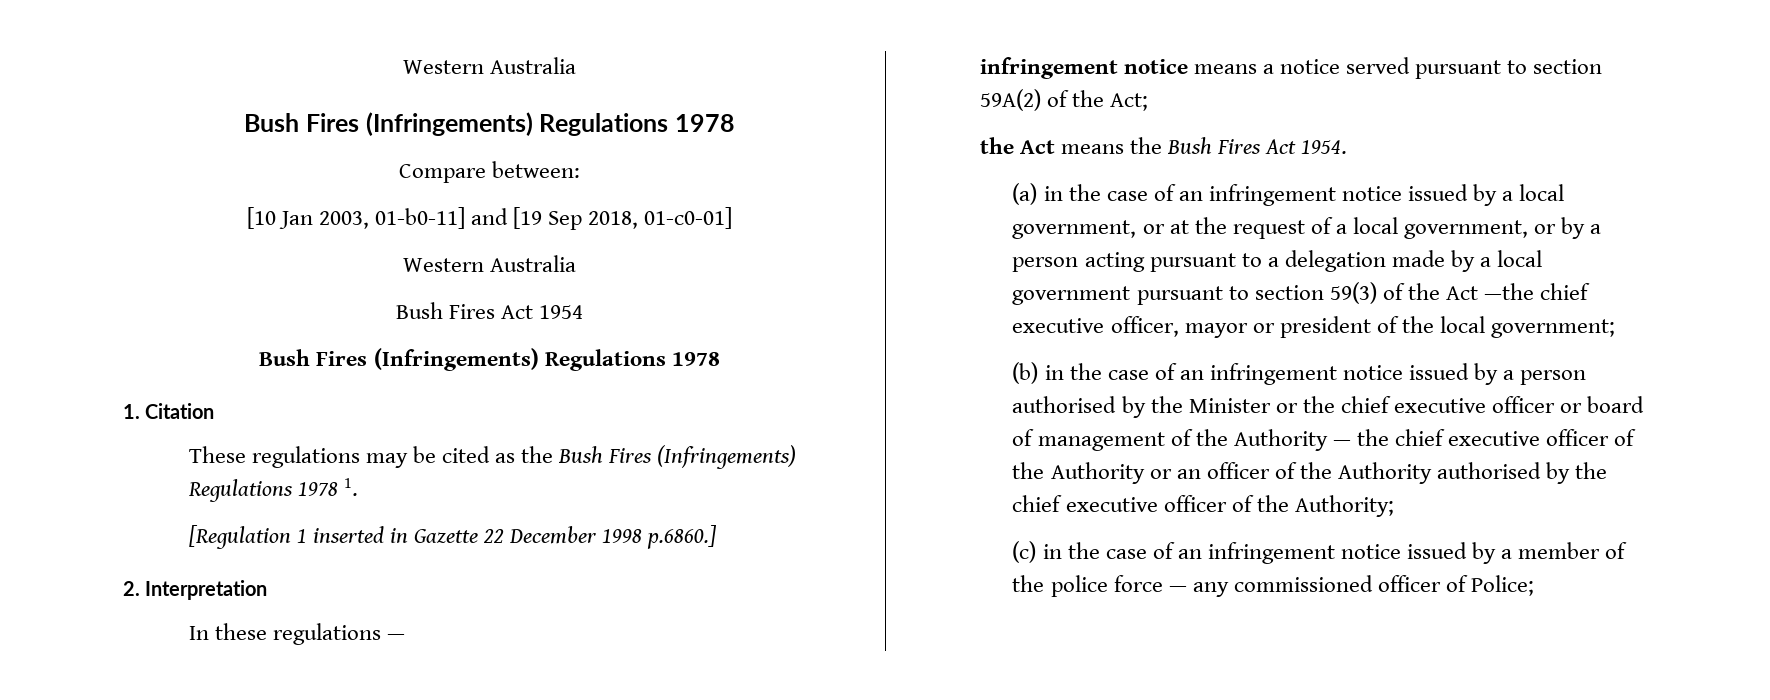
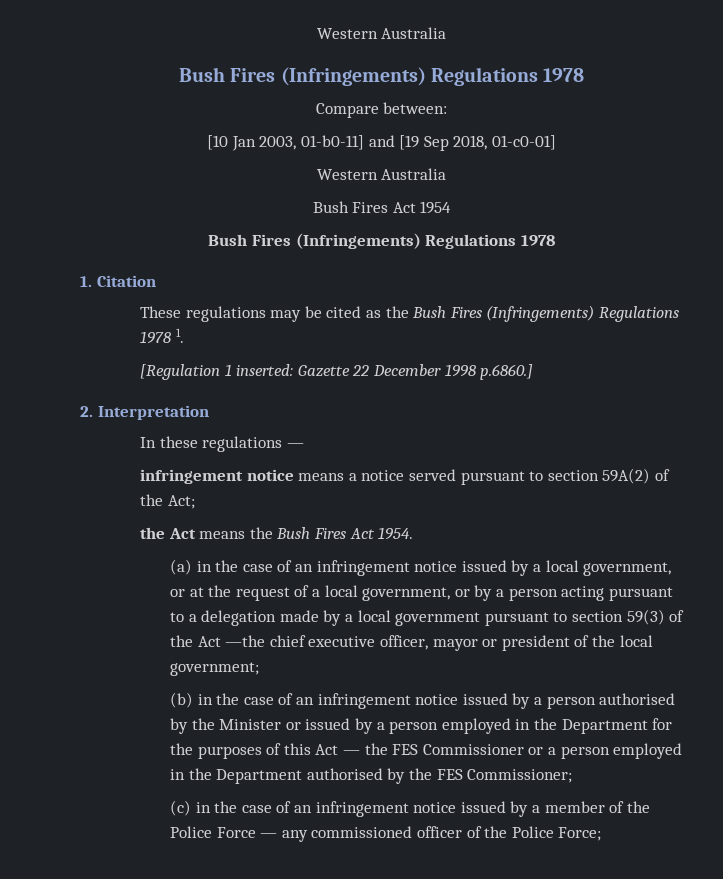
[312,526,408,543] inserted in -> [236,364,294,376] inserted:
[1302,396,1645,413] [1012,429,1637,451] [1012,462,1608,484] [1012,495,1394,517] the chief executive officer or board of management of the Authority — the chief executive officer of the Authority or an officer of the Authority authorised by the chief executive officer of the Authority; -> [305,718,673,734] [170,743,683,759] [170,768,573,784] issued by a person employed in the Department for the purposes of this Act — the FES Commissioner or a person employed in the Department authorised by the FES Commissioner;
[1050,575,1163,597] police force -> [170,826,256,838] Police Force
[1471,575,1535,596] Police; -> [484,826,602,841] the Police Force;

